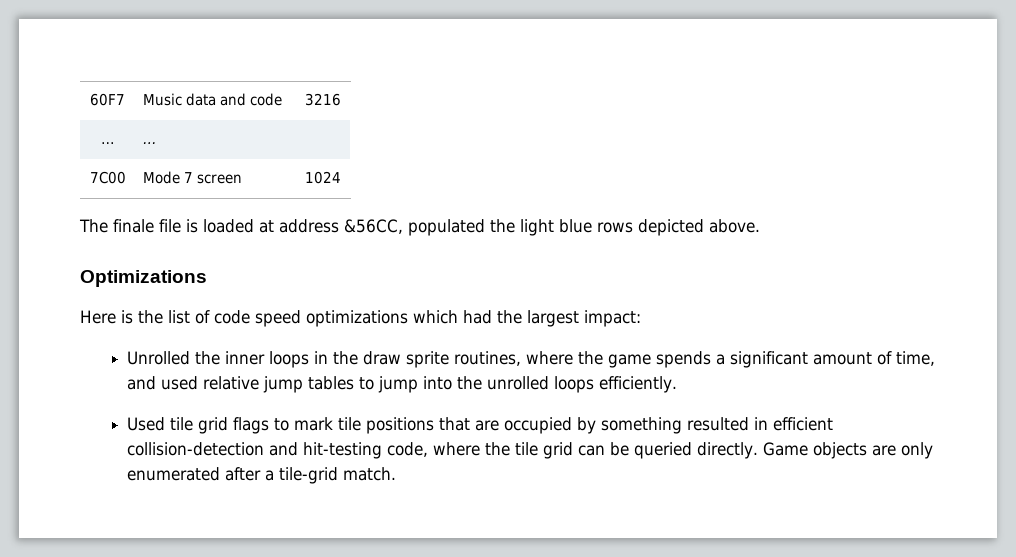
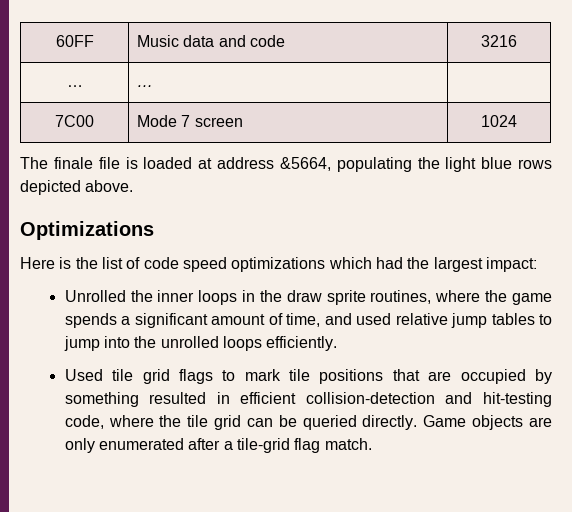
[90,93,125,106] 60F7 -> [55,35,94,47] 60FF
[344,219,485,236] &56CC, populated -> [279,157,412,172] &5664, populating
(338, 475) none -> [294,438,321,453] flag

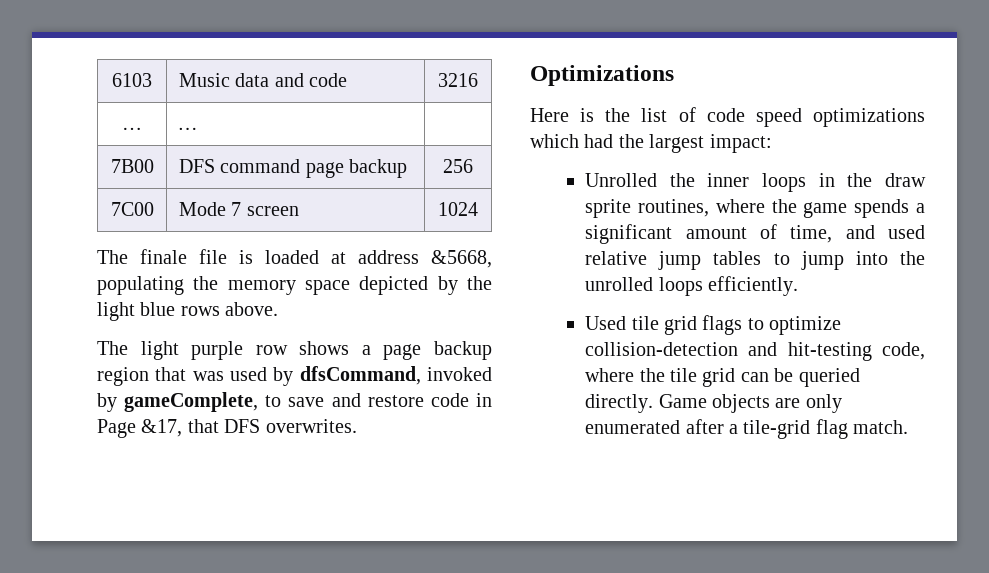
[55,35,94,47] 60FF -> [112,73,152,87] 6103
(154, 86) none -> [110,159,154,173] [178,159,408,178] [443,159,473,173] // 7B00 | DFS command page backup | 256
[279,157,331,171] &5664, -> [431,250,492,268] &5668,
(440, 163) none -> [227,276,492,295] memory space depicted by the
[20,180,81,195] depicted -> (220, 311) none
(134, 186) none -> [97,341,492,360] [97,366,493,386] [97,392,493,412] [97,419,357,438] // The light purple row shows a page backup region that was used by dfsCommand, invoked by gameComplete, to save and restore code in Page &17, that DFS overwrites.
[244,369,552,384] [64,392,297,407] mark tile positions that are occupied by something resulted in efficient -> [769,316,842,335] optimize

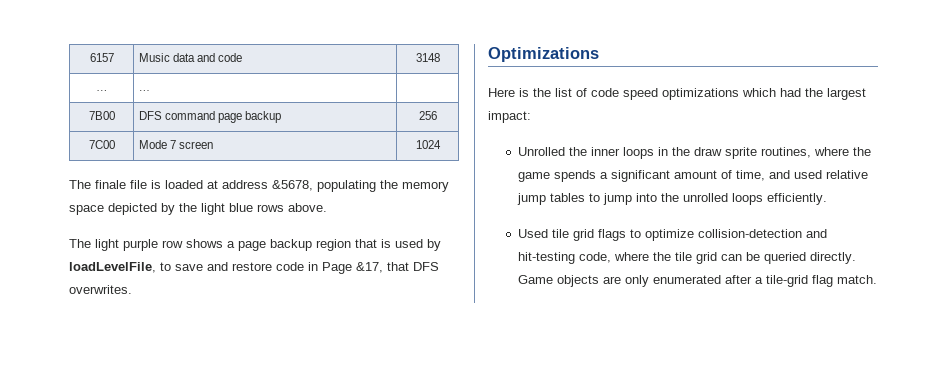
[112,73,152,87] 6103 -> [89,53,114,62] 6157
[438,73,478,87] 3216 -> [415,53,440,62] 3148
[431,250,492,268] &5668, -> [272,180,313,191] &5678,
[192,371,224,381] was -> [381,239,391,248] is
[299,366,493,385] [97,392,259,412] dfsCommand, invoked by gameComplete, -> [69,262,156,273] loadLevelFile,

